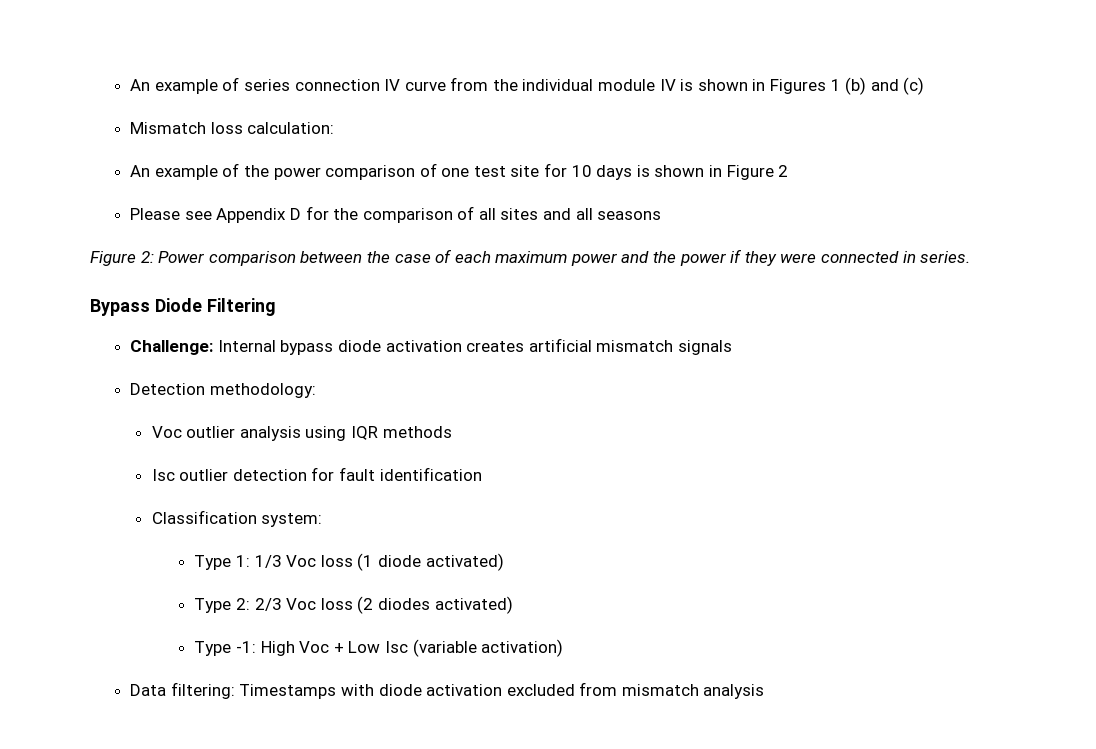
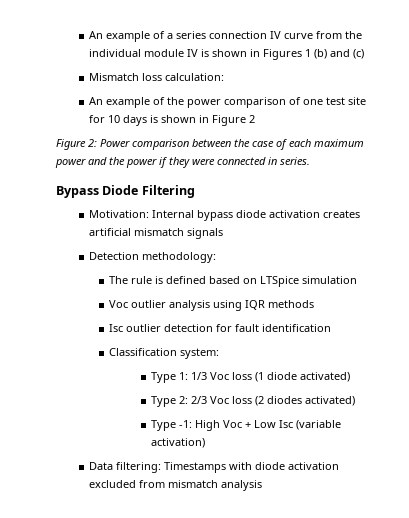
[130,77,240,94] An example of -> [88,31,173,42] An example of a
[130,206,662,223] // Please see Appendix D for the comparison of all sites and all seasons -> (255, 119) none
[130,340,214,355] Challenge: -> [88,210,149,218] Motivation:
(316, 390) none -> [109,276,358,287] // The rule is defined based on LTSpice simulation

